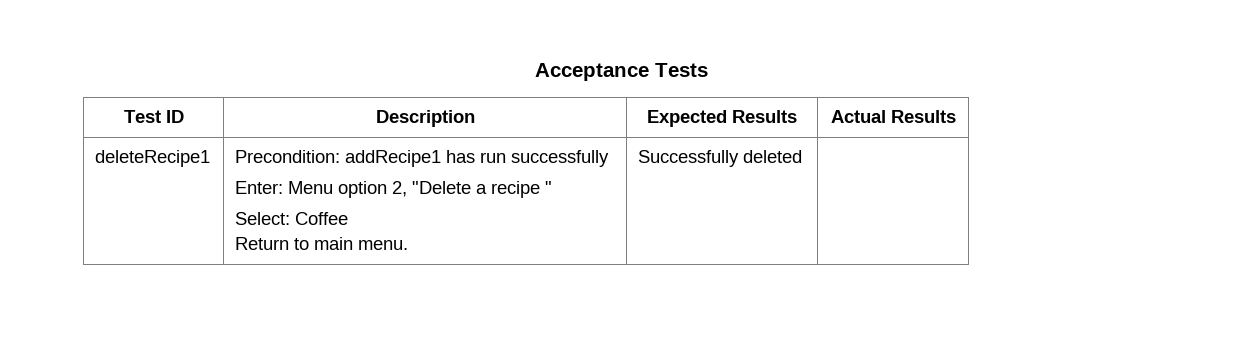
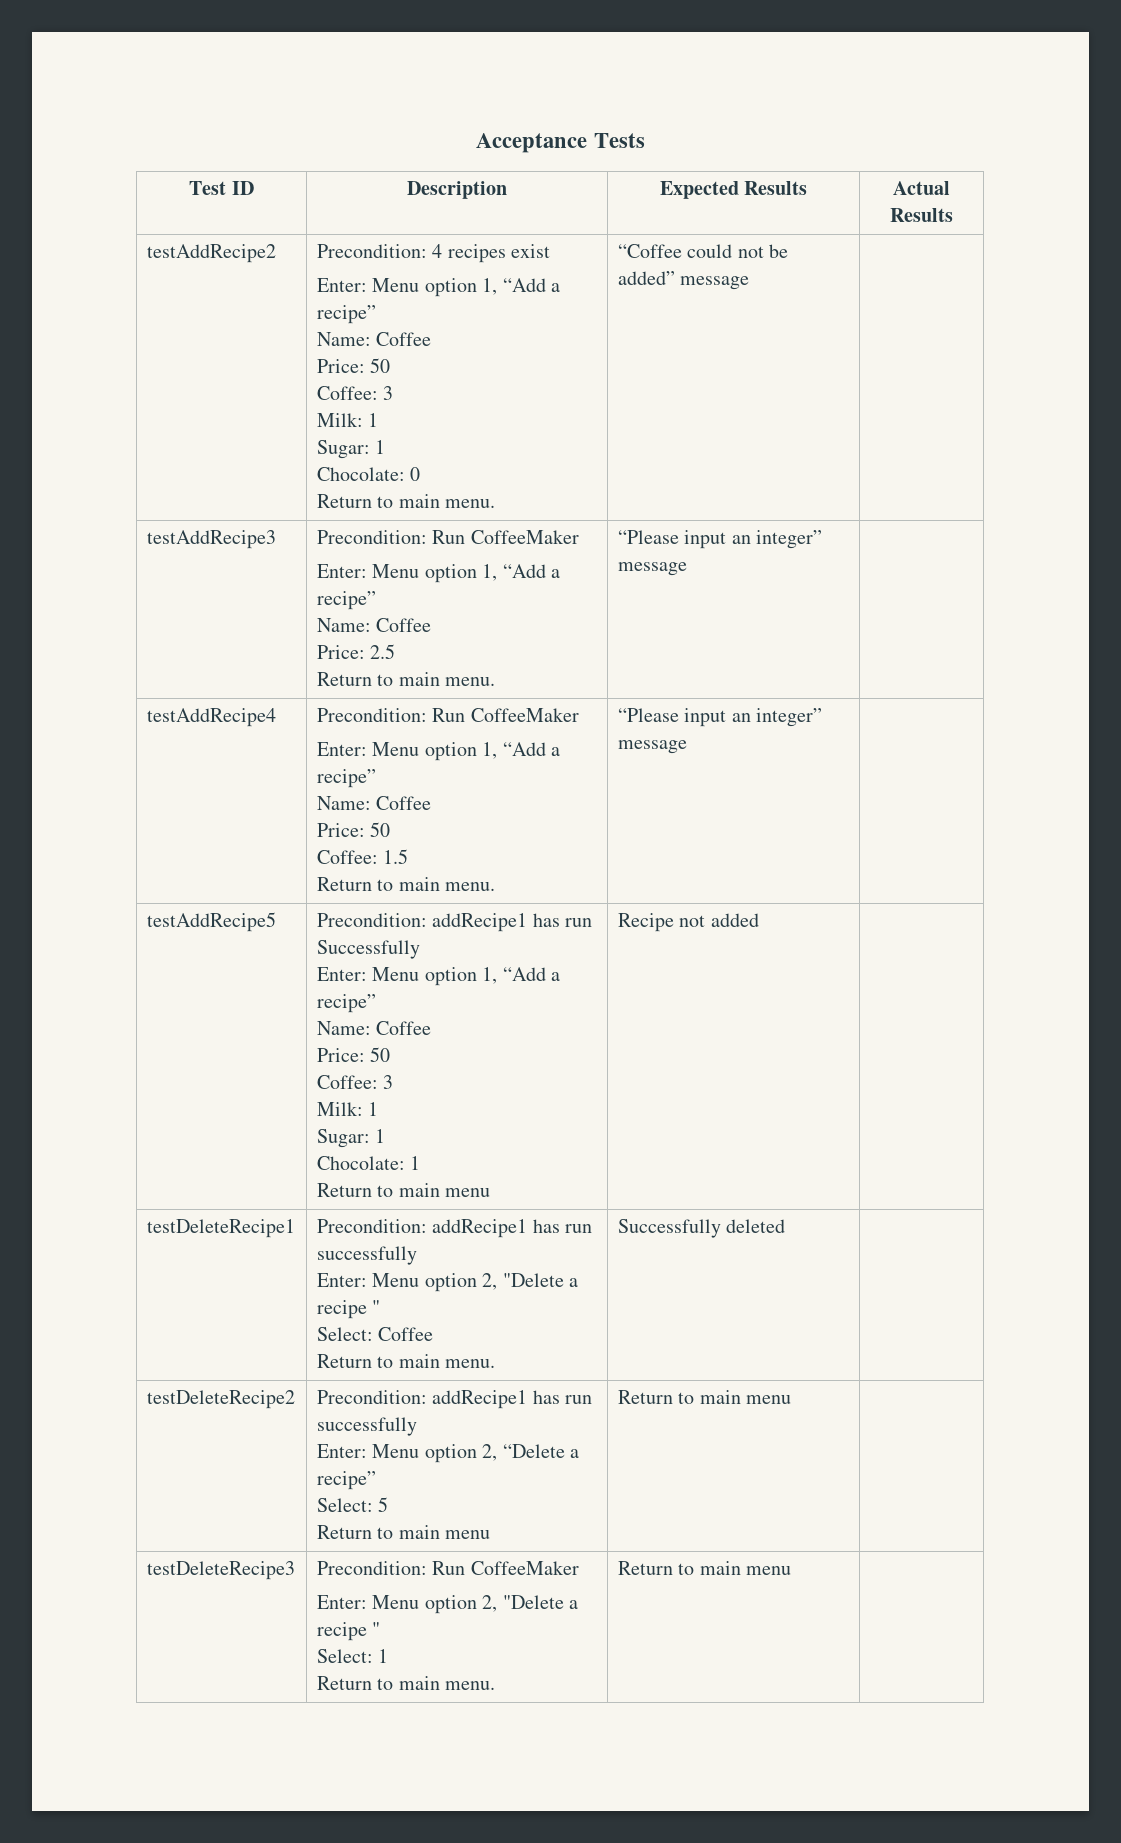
[95,150,211,167] deleteRecipe1 -> [146,244,276,263] [316,244,551,263] [316,278,560,297] [316,305,376,324] [316,332,432,346] [316,358,391,373] [316,386,394,400] [316,413,379,427] [316,440,386,459] [316,467,421,481] [316,494,496,508] [617,244,789,258] [617,271,750,290] [146,530,276,549] [316,530,579,544] [316,564,560,583] [316,591,376,610] [316,618,432,632] [316,644,396,659] [316,672,496,686] [617,530,823,549] [617,562,687,576] [146,708,276,727] [316,708,579,722] [316,742,560,761] [316,769,376,788] [316,796,432,810] [316,822,391,837] [316,849,409,864] [316,877,496,891] [617,708,823,727] [617,740,687,754] [146,912,276,932] [316,913,593,932] [316,940,420,959] [316,967,560,986] [316,994,376,1013] [316,1021,432,1035] [316,1047,391,1062] [316,1075,394,1089] [316,1102,379,1116] [316,1129,386,1148] [316,1156,421,1170] [316,1183,491,1197] [617,913,759,932] [146,1219,295,1238] testAddRecipe2 | Precondition: 4 recipes exist // Enter: Menu option 1, “Add a recipe” // Name: Coffee // Price: 50 // Coffee: 3 // Milk: 1 // Sugar: 1 // Chocolate: 0 // Return to main menu. | “Coffee could not be added” message | // testAddRecipe3 | Precondition: Run CoffeeMaker // Enter: Menu option 1, “Add a recipe” // Name: Coffee // Price: 2.5 // Return to main menu. | “Please input an integer” message | // testAddRecipe4 | Precondition: Run CoffeeMaker // Enter: Menu option 1, “Add a recipe” // Name: Coffee // Price: 50 // Coffee: 1.5 // Return to main menu. | “Please input an integer” message | // testAddRecipe5 | Precondition: addRecipe1 has run Successfully // Enter: Menu option 1, “Add a recipe” // Name: Coffee // Price: 50 // Coffee: 3 // Milk: 1 // Sugar: 1 // Chocolate: 1 // Return to main menu | Recipe not added | // testDeleteRecipe1
(803, 156) none -> [146,1390,295,1409] [316,1390,593,1409] [316,1417,417,1436] [316,1444,579,1463] [316,1471,376,1490] [316,1497,389,1512] [316,1525,491,1539] [617,1390,792,1404] [146,1561,295,1580] [316,1561,579,1575] [316,1595,578,1614] [316,1622,381,1641] [316,1649,389,1663] [316,1676,496,1690] [617,1561,792,1575] // testDeleteRecipe2 | Precondition: addRecipe1 has run successfully // Enter: Menu option 2, “Delete a recipe” // Select: 5 // Return to main menu | Return to main menu | // testDeleteRecipe3 | Precondition: Run CoffeeMaker // Enter: Menu option 2, "Delete a recipe " // Select: 1 // Return to main menu. | Return to main menu |

